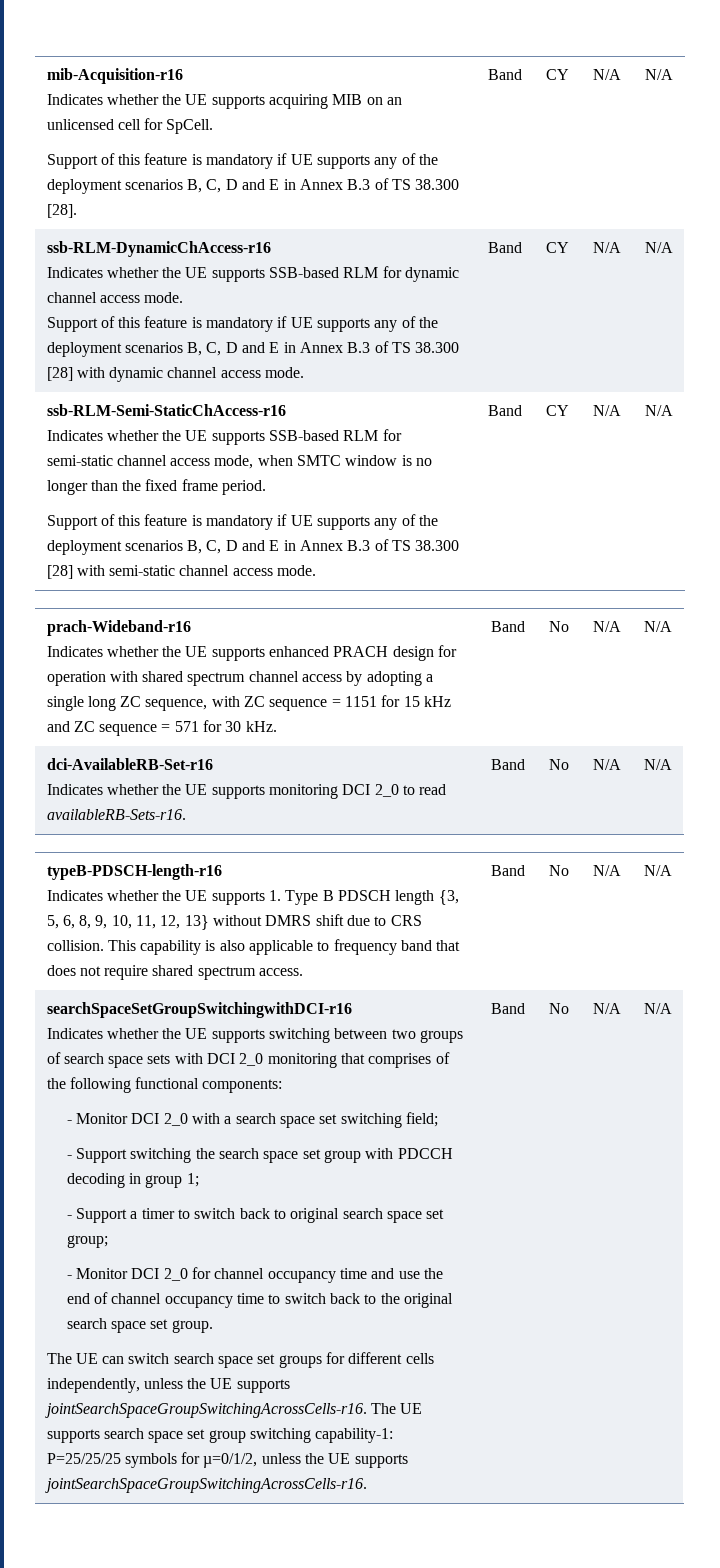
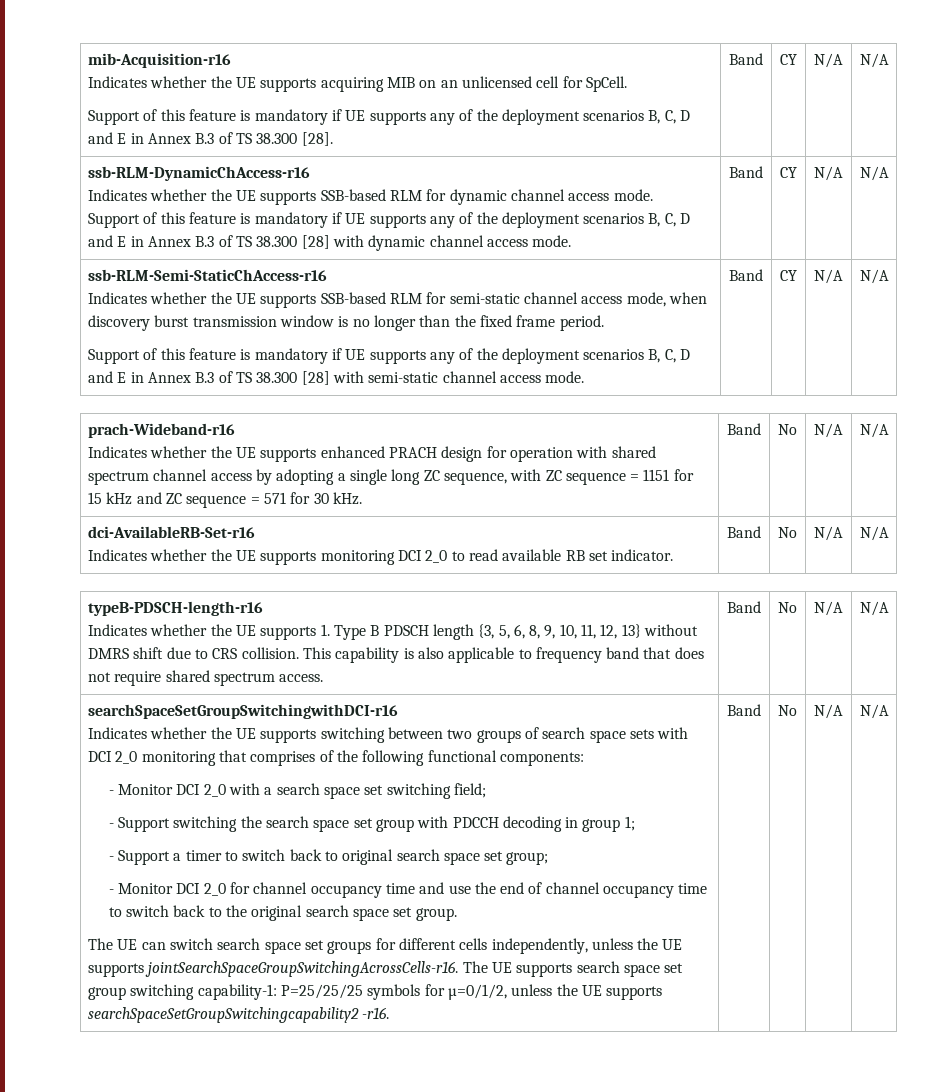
[297,455,342,466] SMTC -> [87,315,277,331] discovery burst transmission
[46,809,186,820] availableRB-Sets-r16. -> [502,549,674,561] available RB set indicator.
[44,1478,367,1493] jointSearchSpaceGroupSwitchingAcrossCells-r16. -> [87,1007,390,1023] searchSpaceSetGroupSwitchingcapability2 -r16.

